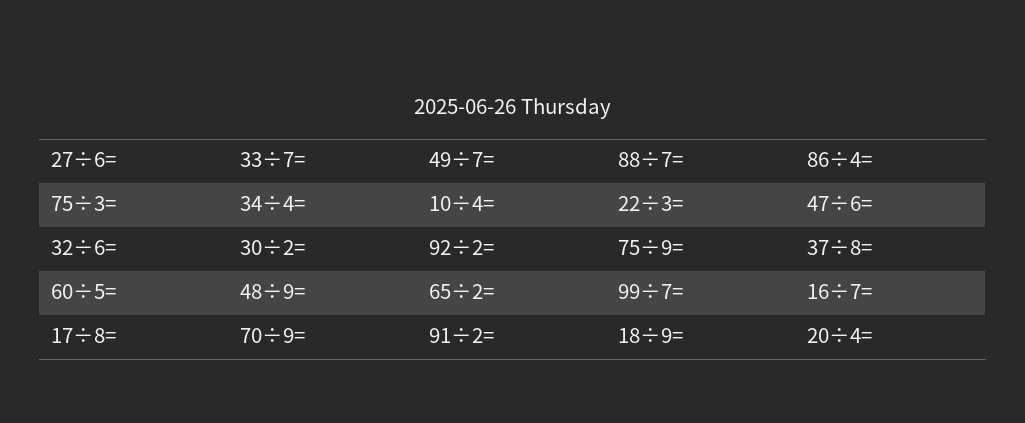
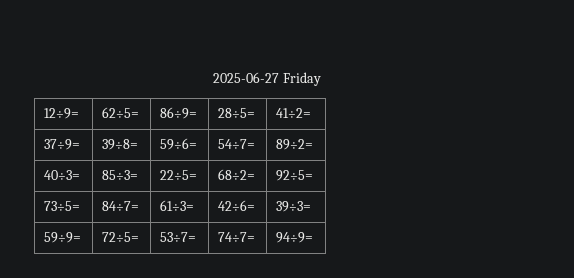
[413,98,612,119] [51,152,117,167] [240,152,306,167] [429,152,495,167] [618,152,684,167] [807,152,873,167] [51,196,117,211] [240,196,306,211] [429,196,495,211] [618,196,684,211] [807,196,873,211] [51,240,117,255] [240,240,306,255] [429,240,495,255] [618,240,684,255] [807,240,873,255] [51,284,117,299] [240,284,306,299] [429,284,495,299] [618,284,684,299] [807,284,873,299] [51,328,117,343] [240,328,306,343] [429,328,495,343] [618,328,684,343] [807,328,873,343] 2025-06-26 Thursday // 27÷6= | 33÷7= | 49÷7= | 88÷7= | 86÷4= // 75÷3= | 34÷4= | 10÷4= | 22÷3= | 47÷6= // 32÷6= | 30÷2= | 92÷2= | 75÷9= | 37÷8= // 60÷5= | 48÷9= | 65÷2= | 99÷7= | 16÷7= // 17÷8= | 70÷9= | 91÷2= | 18÷9= | 20÷4= -> [213,72,321,86] [44,108,80,119] [102,107,140,118] [160,107,198,119] [218,108,256,118] [276,108,312,118] [44,139,81,150] [102,139,139,150] [160,138,198,150] [218,139,256,149] [276,139,314,150] [44,170,81,180] [102,170,139,180] [160,170,198,180] [218,169,256,180] [276,170,314,181] [44,201,81,211] [102,201,140,211] [160,200,195,211] [218,200,256,211] [276,201,312,212] [44,232,82,243] [102,232,140,242] [160,232,197,242] [218,232,256,242] [276,232,314,243] 2025-06-27 Friday // 12÷9= | 62÷5= | 86÷9= | 28÷5= | 41÷2= // 37÷9= | 39÷8= | 59÷6= | 54÷7= | 89÷2= // 40÷3= | 85÷3= | 22÷5= | 68÷2= | 92÷5= // 73÷5= | 84÷7= | 61÷3= | 42÷6= | 39÷3= // 59÷9= | 72÷5= | 53÷7= | 74÷7= | 94÷9=

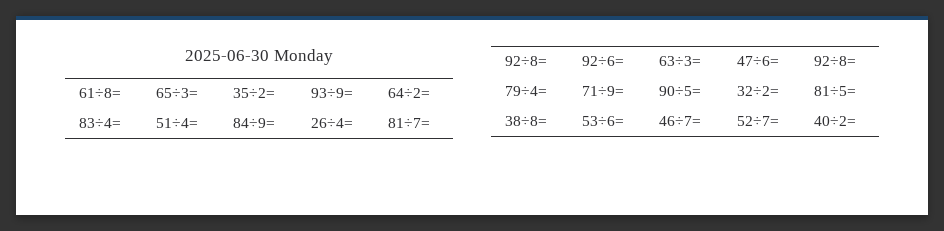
[213,72,321,86] [44,108,80,119] [102,107,140,118] [160,107,198,119] [218,108,256,118] [276,108,312,118] [44,139,81,150] [102,139,139,150] [160,138,198,150] [218,139,256,149] [276,139,314,150] [44,170,81,180] [102,170,139,180] [160,170,198,180] [218,169,256,180] [276,170,314,181] [44,201,81,211] [102,201,140,211] [160,200,195,211] [218,200,256,211] [276,201,312,212] [44,232,82,243] [102,232,140,242] [160,232,197,242] [218,232,256,242] [276,232,314,243] 2025-06-27 Friday // 12÷9= | 62÷5= | 86÷9= | 28÷5= | 41÷2= // 37÷9= | 39÷8= | 59÷6= | 54÷7= | 89÷2= // 40÷3= | 85÷3= | 22÷5= | 68÷2= | 92÷5= // 73÷5= | 84÷7= | 61÷3= | 42÷6= | 39÷3= // 59÷9= | 72÷5= | 53÷7= | 74÷7= | 94÷9= -> [185,49,333,65] [78,88,121,98] [155,88,198,98] [232,88,275,98] [310,88,353,98] [387,88,430,98] [78,118,121,128] [155,118,198,128] [232,118,275,128] [310,118,353,128] [387,118,430,128] [504,56,547,66] [581,56,624,66] [658,56,701,66] [736,56,779,66] [813,56,856,66] [504,86,547,96] [581,86,624,96] [658,86,701,96] [736,86,779,96] [813,86,856,96] [504,116,547,126] [581,116,624,126] [658,116,701,126] [736,116,779,126] [813,116,856,126] 2025-06-30 Monday // 61÷8= | 65÷3= | 35÷2= | 93÷9= | 64÷2= // 83÷4= | 51÷4= | 84÷9= | 26÷4= | 81÷7= // 92÷8= | 92÷6= | 63÷3= | 47÷6= | 92÷8= // 79÷4= | 71÷9= | 90÷5= | 32÷2= | 81÷5= // 38÷8= | 53÷6= | 46÷7= | 52÷7= | 40÷2=

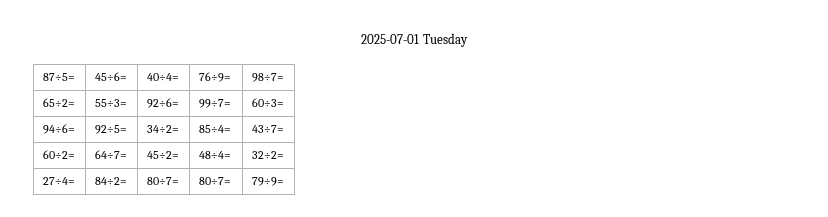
[185,49,333,65] [78,88,121,98] [155,88,198,98] [232,88,275,98] [310,88,353,98] [387,88,430,98] [78,118,121,128] [155,118,198,128] [232,118,275,128] [310,118,353,128] [387,118,430,128] [504,56,547,66] [581,56,624,66] [658,56,701,66] [736,56,779,66] [813,56,856,66] [504,86,547,96] [581,86,624,96] [658,86,701,96] [736,86,779,96] [813,86,856,96] [504,116,547,126] [581,116,624,126] [658,116,701,126] [736,116,779,126] [813,116,856,126] 2025-06-30 Monday // 61÷8= | 65÷3= | 35÷2= | 93÷9= | 64÷2= // 83÷4= | 51÷4= | 84÷9= | 26÷4= | 81÷7= // 92÷8= | 92÷6= | 63÷3= | 47÷6= | 92÷8= // 79÷4= | 71÷9= | 90÷5= | 32÷2= | 81÷5= // 38÷8= | 53÷6= | 46÷7= | 52÷7= | 40÷2= -> [361,33,468,47] [42,73,75,81] [94,72,127,81] [146,73,179,81] [198,72,231,82] [251,73,284,82] [42,98,75,107] [94,99,127,107] [146,98,179,108] [198,99,231,108] [251,98,284,107] [42,124,75,134] [94,125,127,134] [146,125,179,133] [198,125,231,133] [251,125,284,133] [42,150,75,159] [94,150,127,159] [146,151,179,159] [198,151,231,159] [251,151,284,159] [42,177,75,185] [94,177,127,185] [146,177,179,185] [198,177,231,185] [251,177,284,186] 2025-07-01 Tuesday // 87÷5= | 45÷6= | 40÷4= | 76÷9= | 98÷7= // 65÷2= | 55÷3= | 92÷6= | 99÷7= | 60÷3= // 94÷6= | 92÷5= | 34÷2= | 85÷4= | 43÷7= // 60÷2= | 64÷7= | 45÷2= | 48÷4= | 32÷2= // 27÷4= | 84÷2= | 80÷7= | 80÷7= | 79÷9=

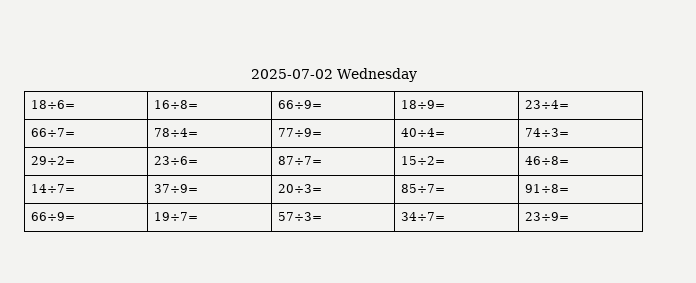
[361,33,468,47] [42,73,75,81] [94,72,127,81] [146,73,179,81] [198,72,231,82] [251,73,284,82] [42,98,75,107] [94,99,127,107] [146,98,179,108] [198,99,231,108] [251,98,284,107] [42,124,75,134] [94,125,127,134] [146,125,179,133] [198,125,231,133] [251,125,284,133] [42,150,75,159] [94,150,127,159] [146,151,179,159] [198,151,231,159] [251,151,284,159] [42,177,75,185] [94,177,127,185] [146,177,179,185] [198,177,231,185] [251,177,284,186] 2025-07-01 Tuesday // 87÷5= | 45÷6= | 40÷4= | 76÷9= | 98÷7= // 65÷2= | 55÷3= | 92÷6= | 99÷7= | 60÷3= // 94÷6= | 92÷5= | 34÷2= | 85÷4= | 43÷7= // 60÷2= | 64÷7= | 45÷2= | 48÷4= | 32÷2= // 27÷4= | 84÷2= | 80÷7= | 80÷7= | 79÷9= -> [250,68,417,82] [31,100,76,109] [154,100,199,109] [278,100,323,109] [401,100,446,109] [525,100,570,109] [31,128,76,137] [154,128,199,137] [278,128,323,137] [401,128,446,137] [525,128,570,137] [31,156,76,165] [154,156,199,165] [278,156,323,165] [401,156,446,165] [525,156,570,165] [31,184,76,193] [154,184,199,193] [278,184,323,193] [401,184,446,193] [525,184,570,193] [31,212,76,221] [154,212,199,221] [278,212,323,221] [401,212,446,221] [525,212,570,221] 2025-07-02 Wednesday // 18÷6= | 16÷8= | 66÷9= | 18÷9= | 23÷4= // 66÷7= | 78÷4= | 77÷9= | 40÷4= | 74÷3= // 29÷2= | 23÷6= | 87÷7= | 15÷2= | 46÷8= // 14÷7= | 37÷9= | 20÷3= | 85÷7= | 91÷8= // 66÷9= | 19÷7= | 57÷3= | 34÷7= | 23÷9=

